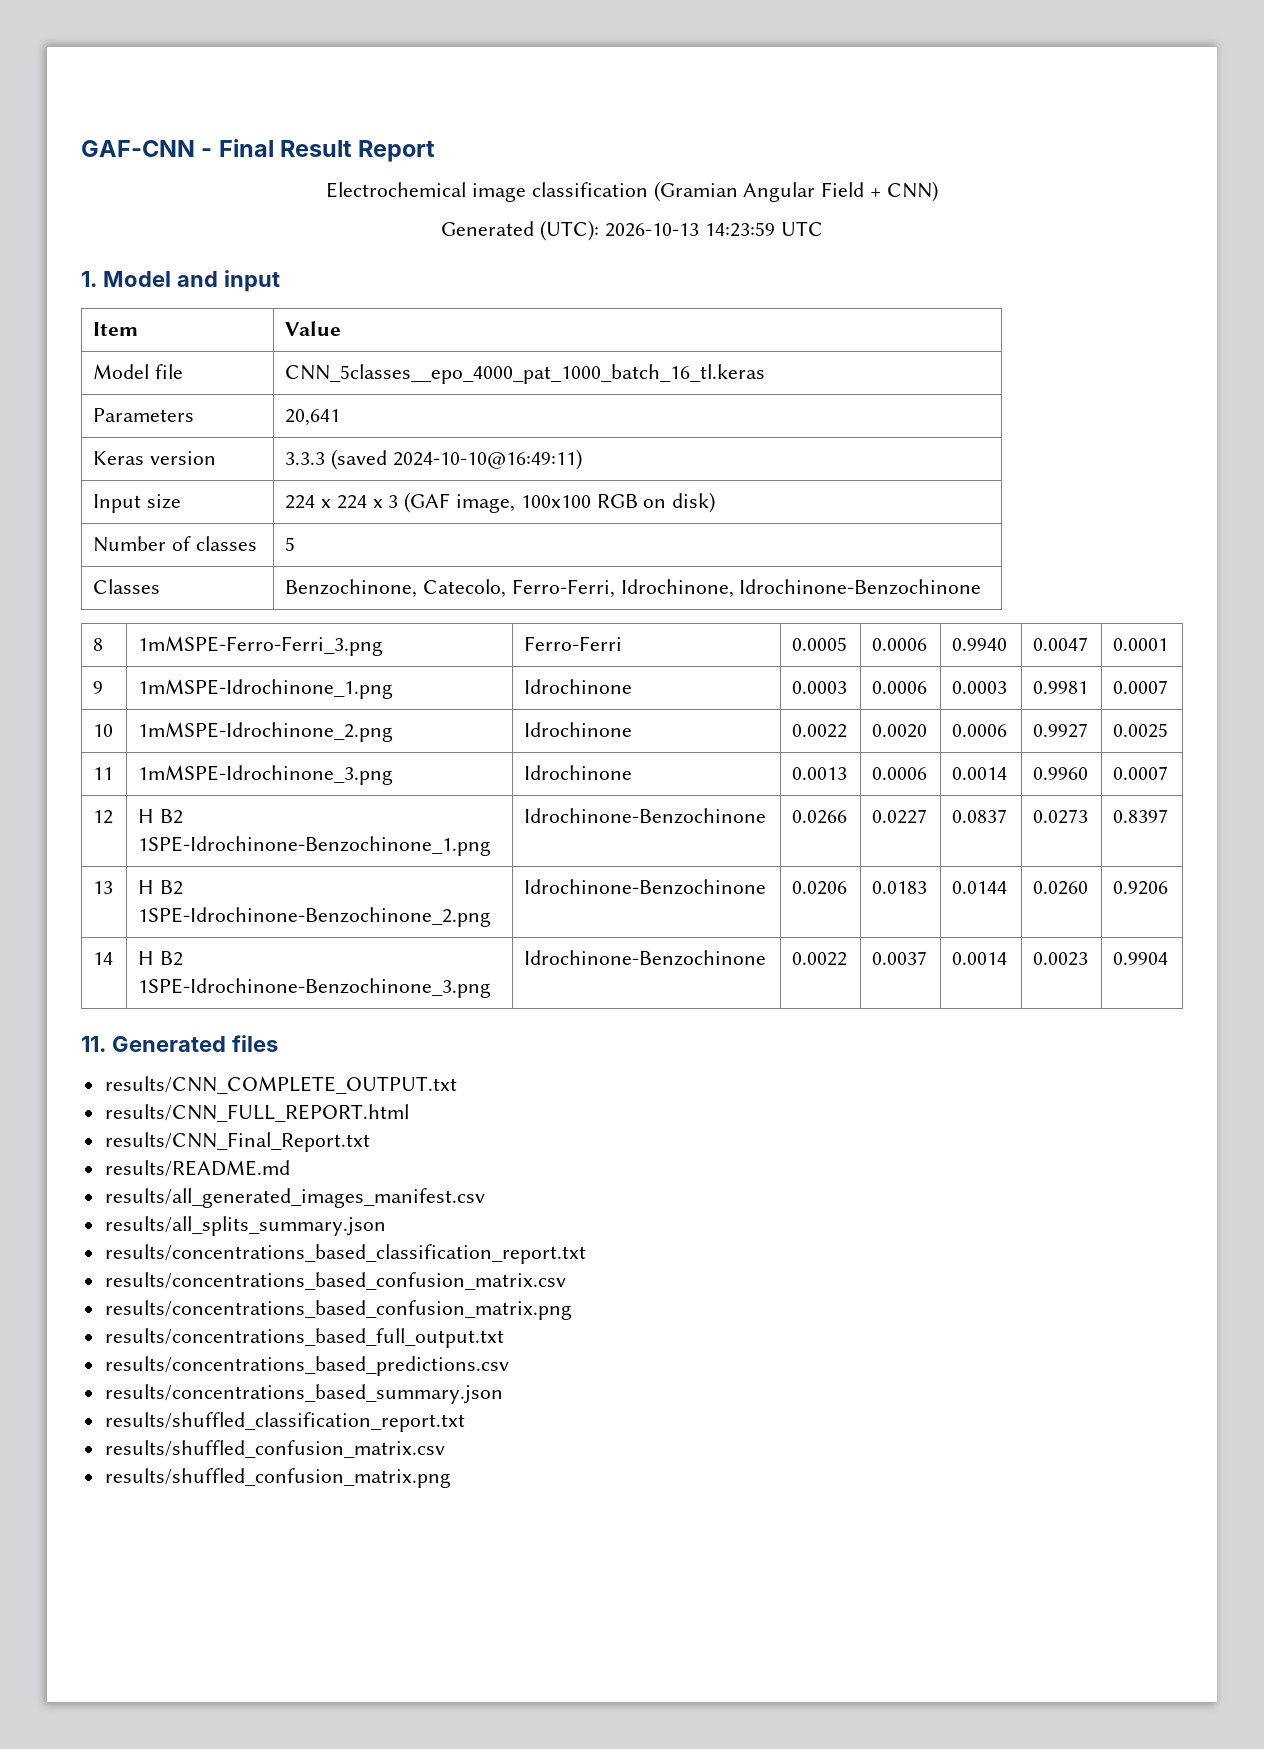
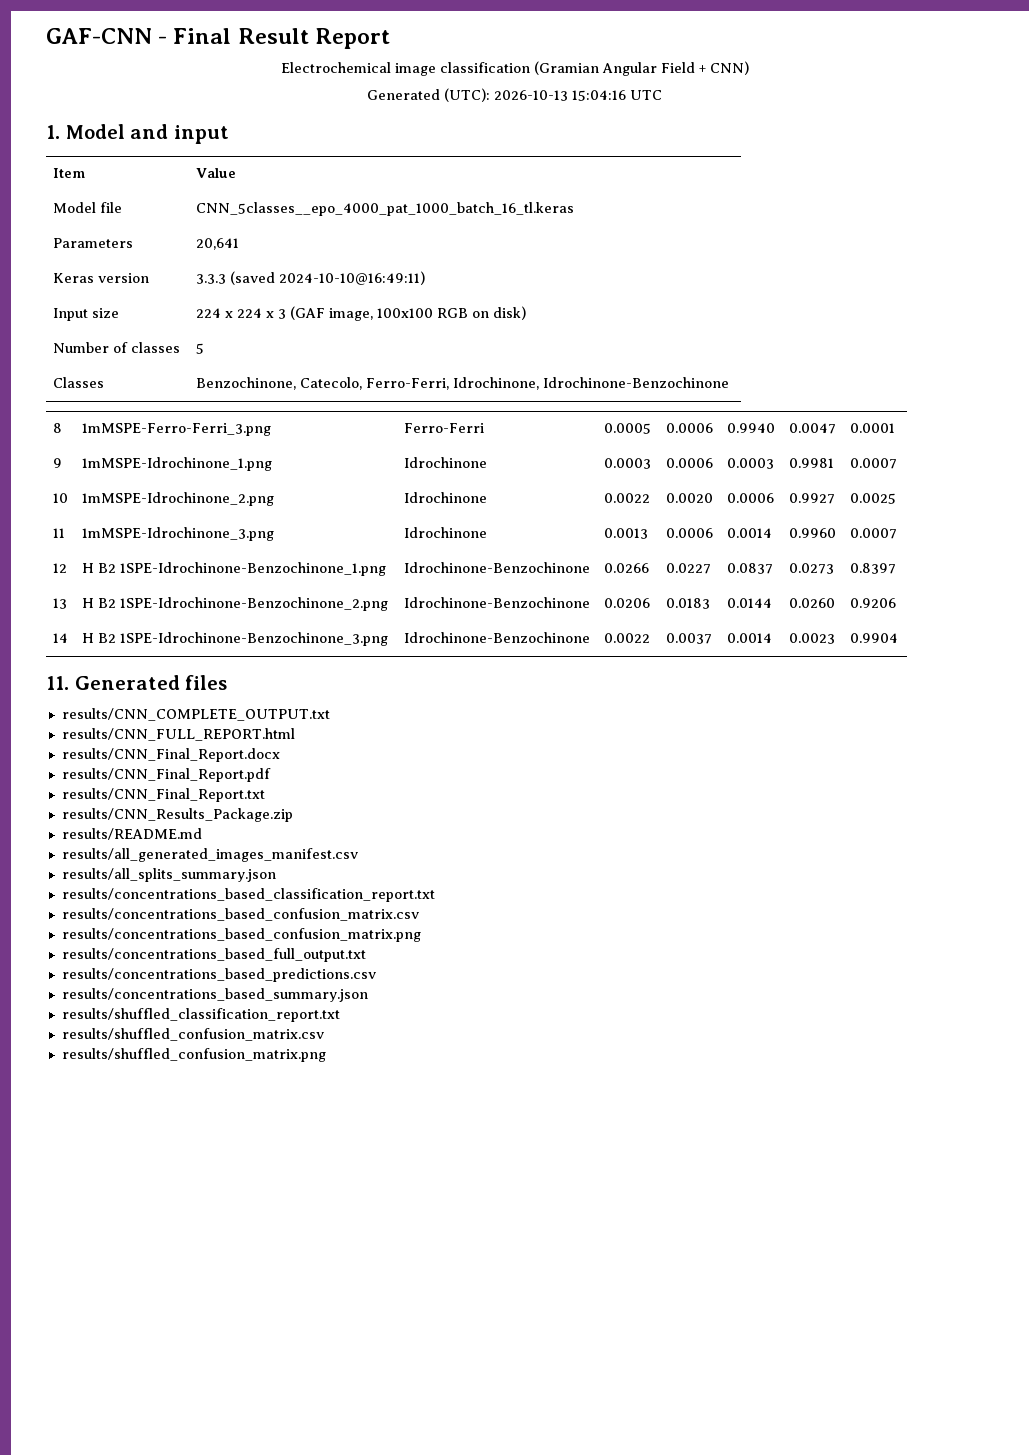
[704,222,775,237] 14:23:59 -> [572,90,626,101] 15:04:16
(409, 1113) none -> [61,748,280,762] [61,768,271,782] // results/CNN_Final_Report.docx // results/CNN_Final_Report.pdf
(370, 1142) none -> [61,808,293,822] // results/CNN_Results_Package.zip

